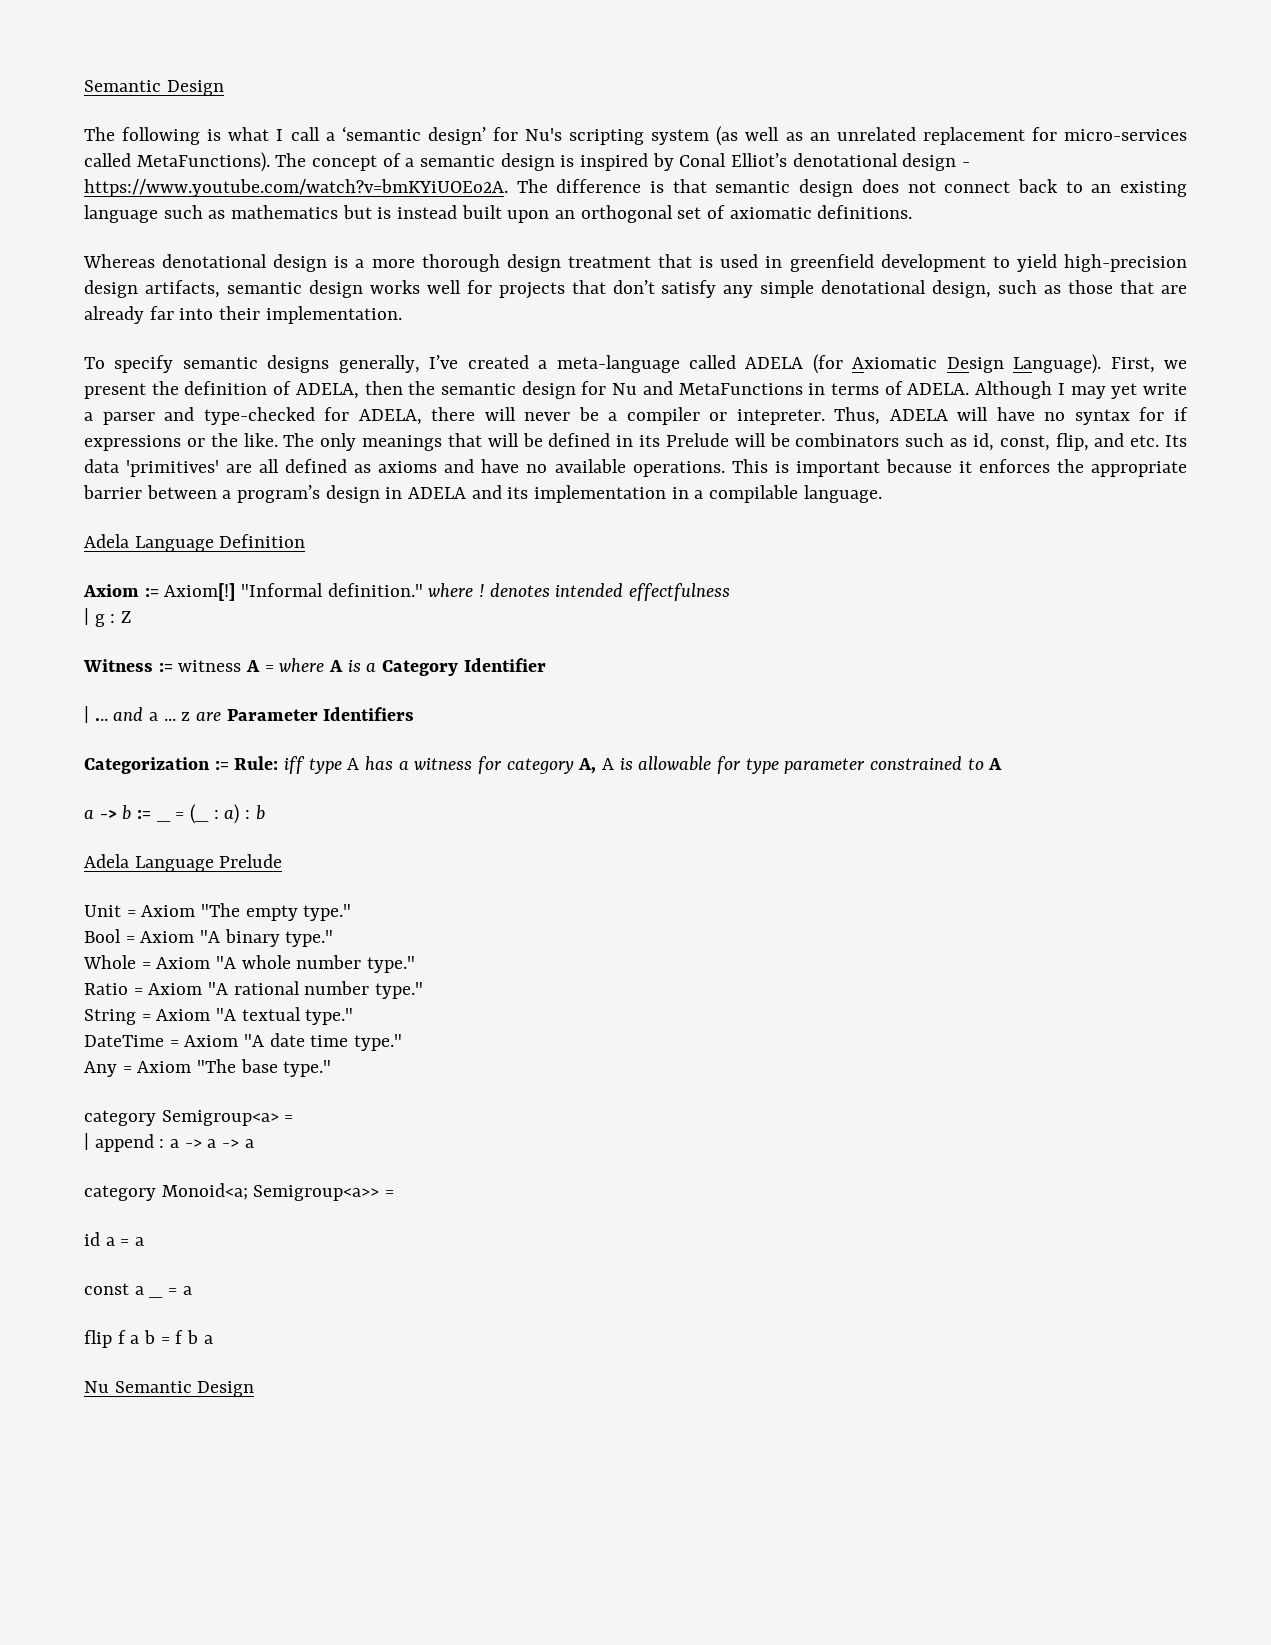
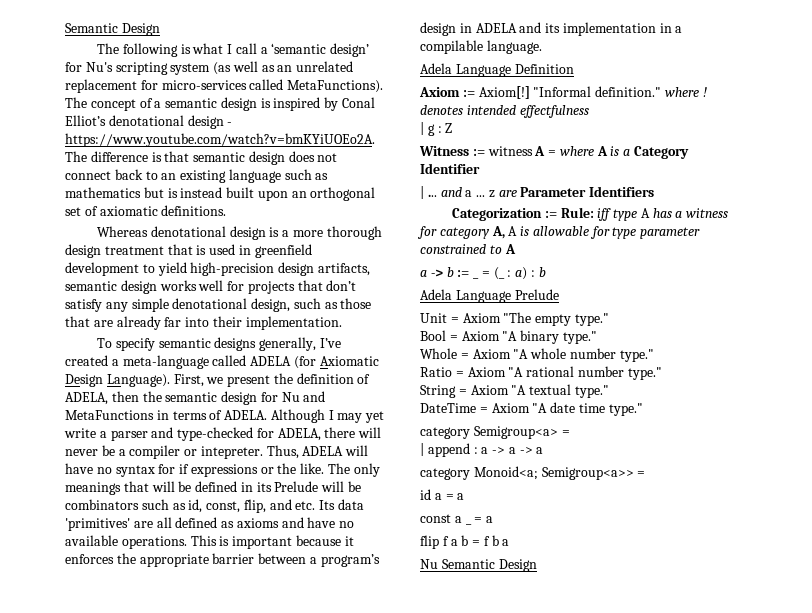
[84,1059,332,1077] // Any = Axiom "The base type." -> (643, 409) none

